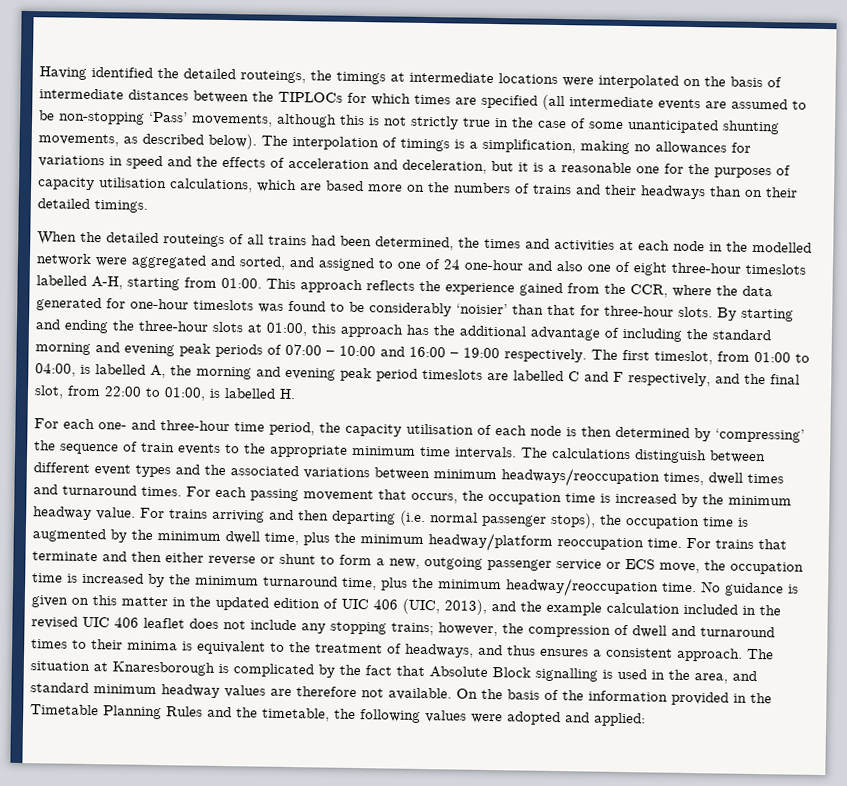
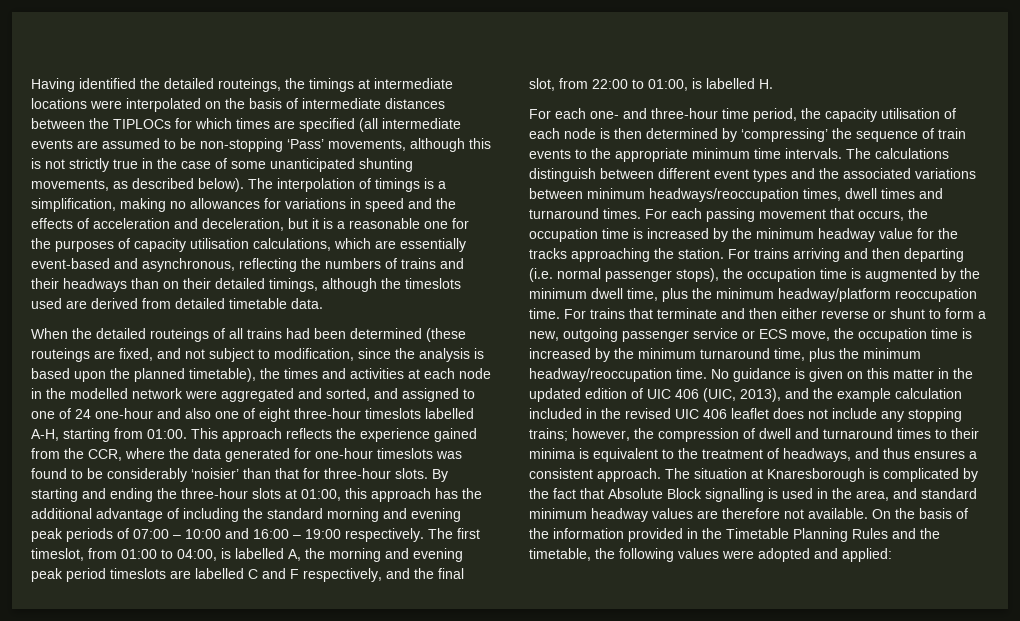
[326,180,425,192] based more on -> [400,238,466,252] [31,258,297,272] essentially event-based and asynchronous, reflecting
[94,200,148,213] timings. -> [269,278,461,292] [31,298,323,309] timings, although the timeslots used are derived from detailed timetable data.
[375,236,454,251] determined, -> [350,328,466,342] [31,348,484,362] [31,368,256,382] determined (these routeings are fixed, and not subject to modification, since the analysis is based upon the planned timetable),
[96,507,136,520] value. -> [879,228,958,239] [529,248,724,262] value for the tracks approaching the station.

